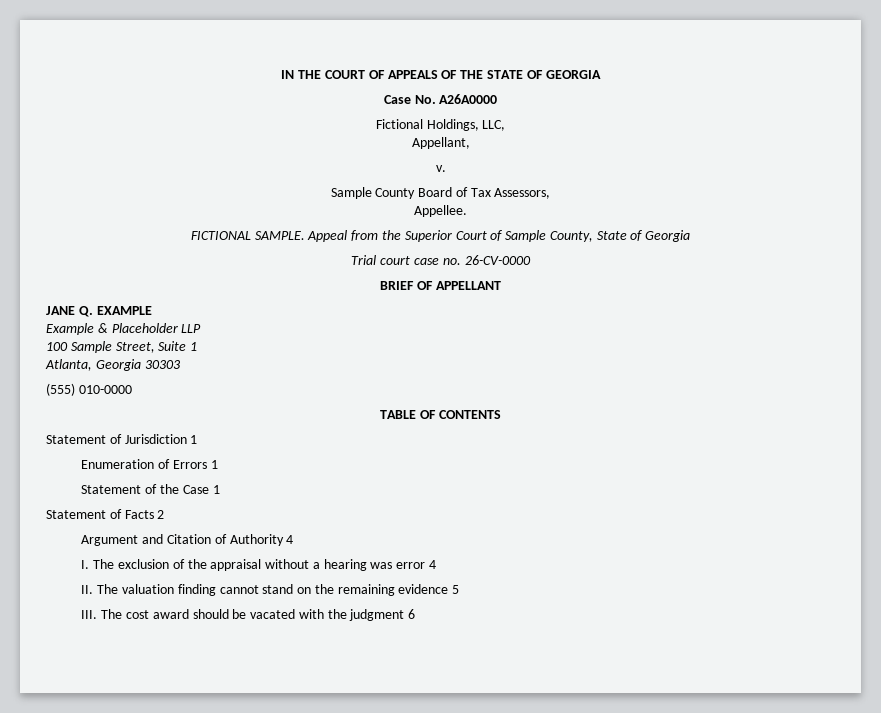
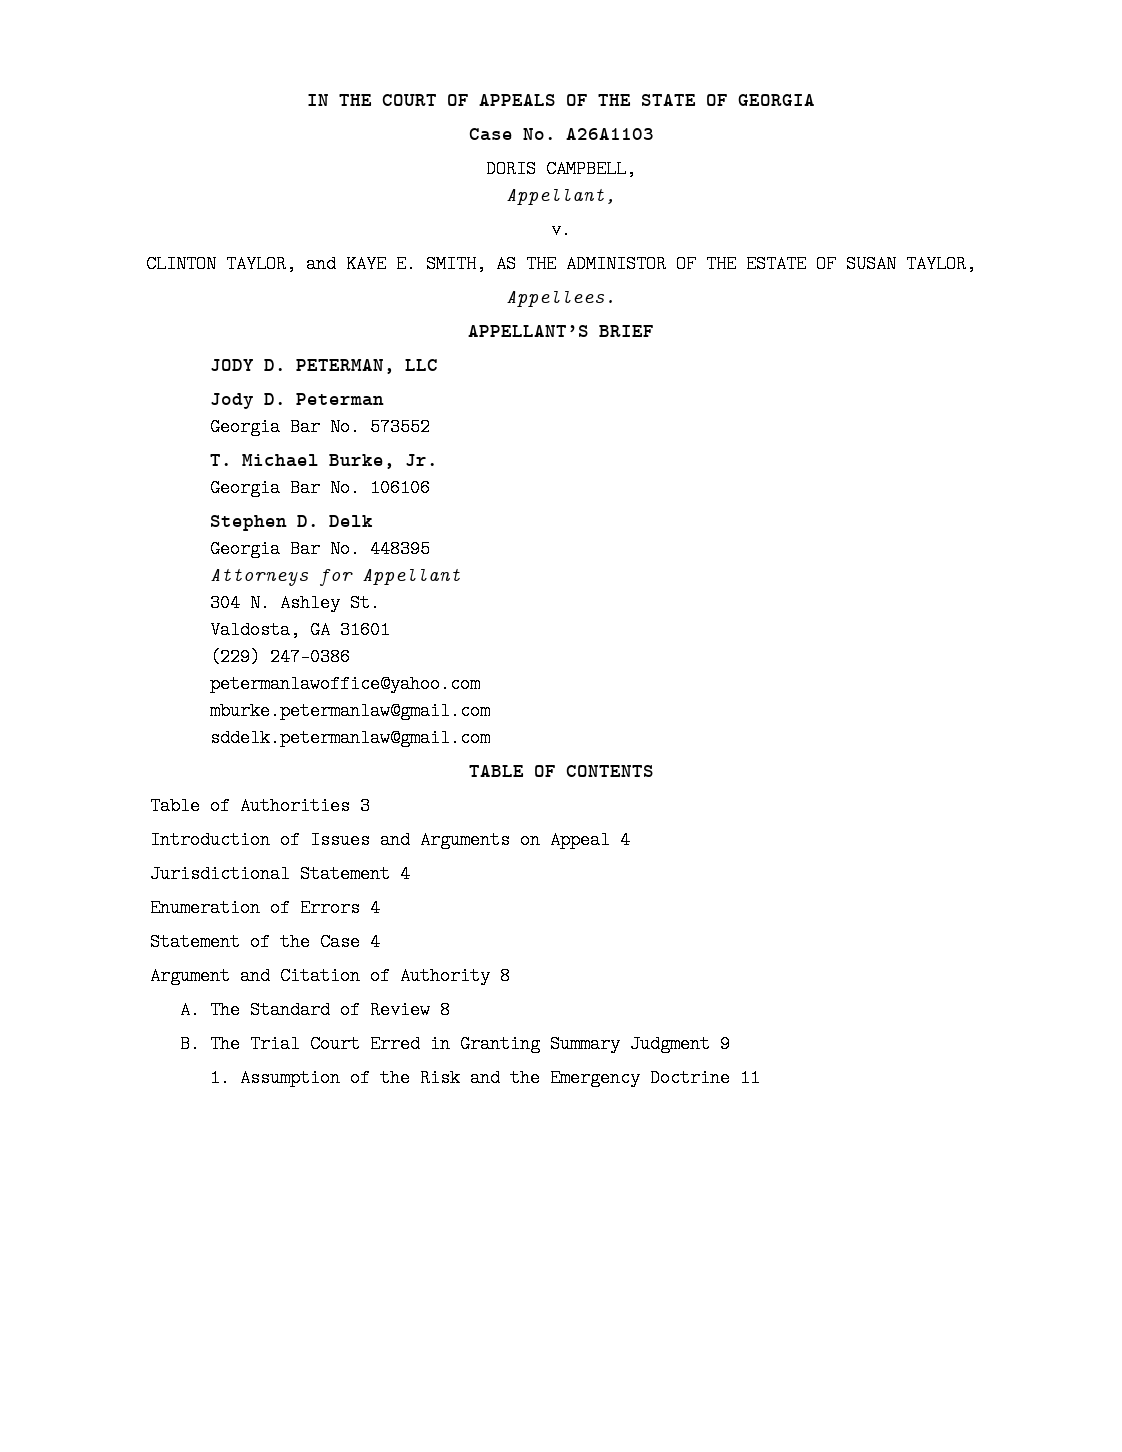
[439,94,498,104] [375,119,506,131] [411,137,470,149] [435,165,446,172] [330,187,551,199] [414,205,467,217] [190,230,691,242] [351,255,531,265] [380,281,501,290] [46,306,152,317] [46,323,202,335] [46,341,198,353] [45,359,181,371] [46,383,132,396] [380,410,501,419] [46,434,198,444] A26A0000 // Fictional Holdings, LLC, // Appellant, // v. // Sample County Board of Tax Assessors, // Appellee. // FICTIONAL SAMPLE. Appeal from the Superior Court of Sample County, State of Georgia // Trial court case no. 26-CV-0000 // BRIEF OF APPELLANT // JANE Q. EXAMPLE // Example & Placeholder LLP // 100 Sample Street, Suite 1 // Atlanta, Georgia 30303 // (555) 010-0000 // TABLE OF CONTENTS // Statement of Jurisdiction 1 -> [565,128,654,140] [486,160,636,178] [506,187,616,205] [551,221,571,239] [146,255,976,273] [506,290,616,307] [468,325,654,337] [210,359,439,374] [210,393,385,409] [210,418,431,436] [210,454,439,469] [210,479,431,497] [210,515,374,531] [210,540,431,558] [210,567,462,586] [210,594,381,612] [210,621,391,639] [210,648,351,666] [210,675,481,693] [210,702,491,720] [210,729,491,747] [468,765,654,777] [149,797,370,815] [149,831,630,849] [149,865,410,883] A26A1103 // DORIS CAMPBELL, // Appellant, // v. // CLINTON TAYLOR, and KAYE E. SMITH, AS THE ADMINISTOR OF THE ESTATE OF SUSAN TAYLOR, // Appellees. // APPELLANT’S BRIEF // JODY D. PETERMAN, LLC // Jody D. Peterman // Georgia Bar No. 573552 // T. Michael Burke, Jr. // Georgia Bar No. 106106 // Stephen D. Delk // Georgia Bar No. 448395 // Attorneys for Appellant // 304 N. Ashley St. // Valdosta, GA 31601 // (229) 247-0386 // petermanlawoffice@yahoo.com // mburke.petermanlaw@gmail.com // sddelk.petermanlaw@gmail.com // TABLE OF CONTENTS // Table of Authorities 3 // Introduction of Issues and Arguments on Appeal 4 // Jurisdictional Statement 4
[210,460,218,469] 1 -> [369,899,380,917] 4
[212,485,220,494] [46,509,165,519] 1 // Statement of Facts 2 -> [369,933,380,951] 4
[286,535,294,544] [81,559,436,571] [81,584,460,596] [81,609,416,621] 4 // I. The exclusion of the appraisal without a hearing was error 4 // II. The valuation finding cannot stand on the remaining evidence 5 // III. The cost award should be vacated with the judgment 6 -> [499,967,510,985] [180,1001,451,1019] [180,1035,731,1053] [210,1069,761,1087] 8 // A. The Standard of Review 8 // B. The Trial Court Erred in Granting Summary Judgment 9 // 1. Assumption of the Risk and the Emergency Doctrine 11

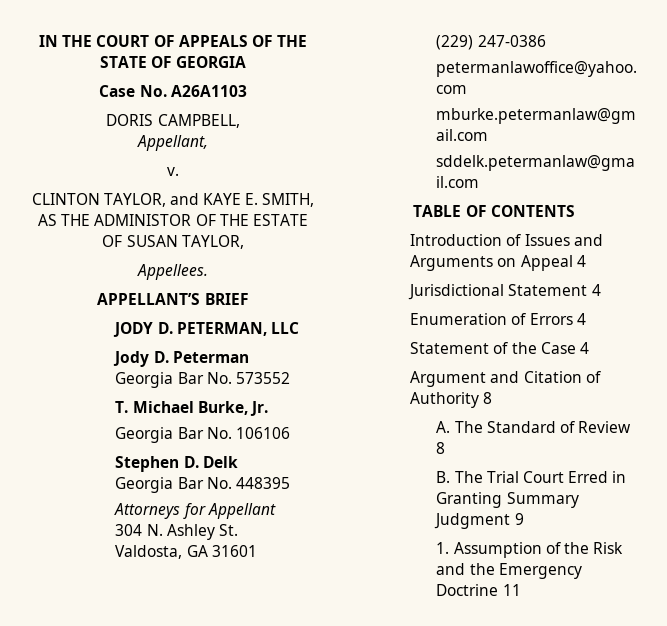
[149,797,370,815] // Table of Authorities 3 -> (575, 211) none

